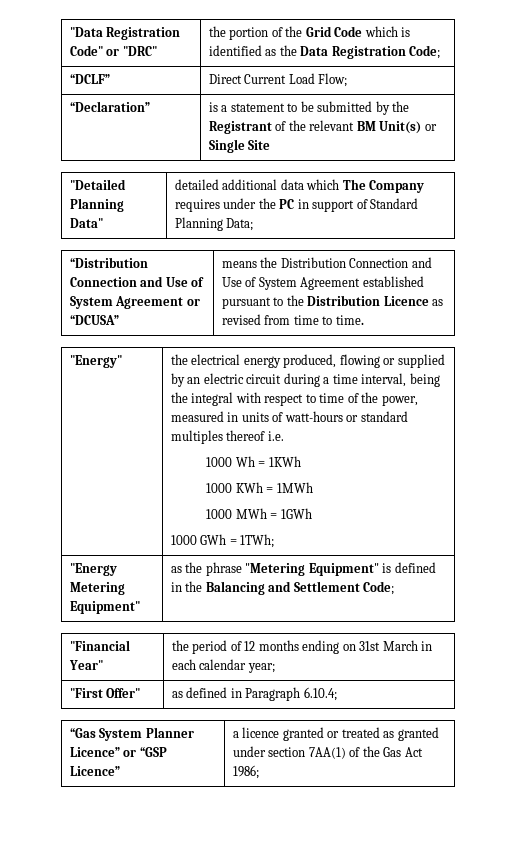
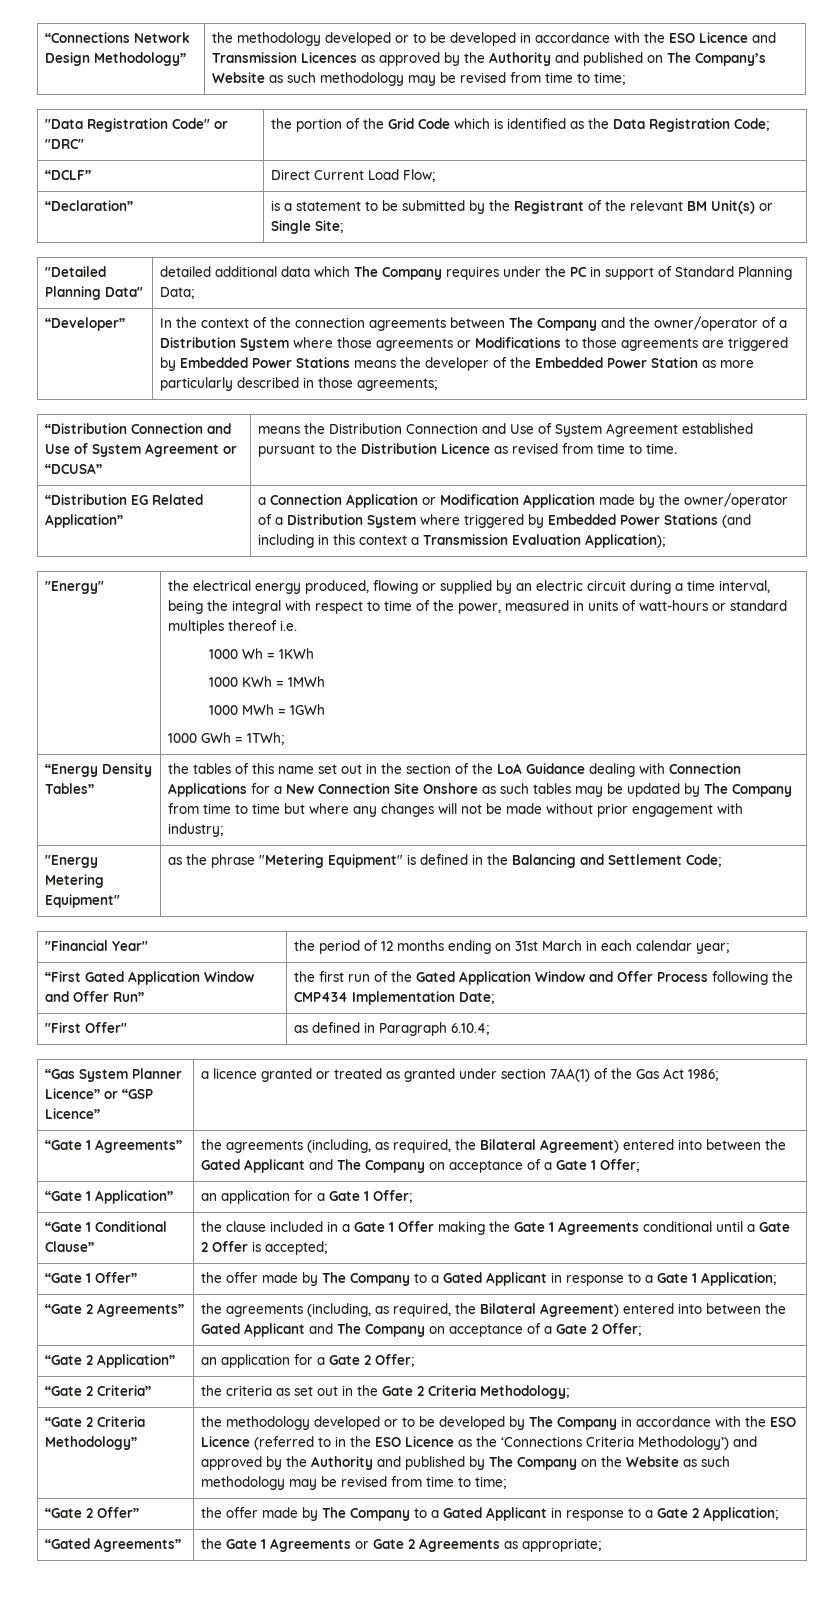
(69, 32) none -> [44,32,190,43] [44,52,186,66] [211,32,776,46] [211,52,766,66] [211,72,625,86] “Connections Network Design Methodology” | the methodology developed or to be developed in accordance with the ESO Licence and Transmission Licences as approved by the Authority and published on The Company’s Website as such methodology may be revised from time to time; //
[248,140,271,150] Site -> [314,220,343,233] Site;
(254, 224) none -> [44,317,125,331] [159,316,787,331] [159,337,788,351] [159,357,754,371] [159,377,437,391] // “Developer” | In the context of the connection agreements between The Company and the owner/operator of a Distribution System where those agreements or Modifications to those agreements are triggered by Embedded Power Stations means the developer of the Embedded Power Station as more particularly described in those agreements;
(364, 320) none -> [44,494,203,505] [44,514,123,528] [257,493,788,508] [257,514,751,528] [257,534,665,548] // “Distribution EG Related Application” | a Connection Application or Modification Application made by the owner/operator of a Distribution System where triggered by Embedded Power Stations (and including in this context a Transmission Evaluation Application);
(275, 541) none -> [44,763,152,777] [44,783,94,794] [167,763,741,777] [167,783,792,797] [167,803,743,817] [167,823,223,837] // “Energy Density Tables” | the tables of this name set out in the section of the LoA Guidance dealing with Connection Applications for a New Connection Site Onshore as such tables may be updated by The Company from time to time but where any changes will not be made without prior engagement with industry;
(275, 668) none -> [44,971,254,985] [44,991,144,1002] [293,971,793,985] [293,991,494,1005] // “First Gated Application Window and Offer Run” | the first run of the Gated Application Window and Offer Process following the CMP434 Implementation Date;
(259, 772) none -> [44,1139,182,1153] [200,1139,786,1153] [200,1159,639,1173] [44,1190,173,1204] [200,1190,412,1204] [44,1221,167,1232] [44,1241,94,1252] [200,1221,790,1235] [200,1241,327,1255] [44,1272,137,1283] [200,1272,776,1286] [44,1303,184,1317] [200,1303,786,1317] [200,1323,641,1337] [44,1354,175,1368] [200,1354,414,1368] [44,1385,151,1396] [200,1385,569,1399] [44,1416,145,1427] [44,1436,137,1450] [200,1416,796,1430] [200,1436,757,1450] [200,1456,730,1470] [200,1476,506,1490] [44,1507,139,1518] [200,1507,778,1521] [44,1538,181,1552] [200,1538,601,1552] // “Gate 1 Agreements” | the agreements (including, as required, the Bilateral Agreement) entered into between the Gated Applicant and The Company on acceptance of a Gate 1 Offer; // “Gate 1 Application” | an application for a Gate 1 Offer; // “Gate 1 Conditional Clause” | the clause included in a Gate 1 Offer making the Gate 1 Agreements conditional until a Gate 2 Offer is accepted; // “Gate 1 Offer” | the offer made by The Company to a Gated Applicant in response to a Gate 1 Application; // “Gate 2 Agreements” | the agreements (including, as required, the Bilateral Agreement) entered into between the Gated Applicant and The Company on acceptance of a Gate 2 Offer; // “Gate 2 Application” | an application for a Gate 2 Offer; // “Gate 2 Criteria” | the criteria as set out in the Gate 2 Criteria Methodology; // “Gate 2 Criteria Methodology” | the methodology developed or to be developed by The Company in accordance with the ESO Licence (referred to in the ESO Licence as the ‘Connections Criteria Methodology’) and approved by the Authority and published by The Company on the Website as such methodology may be revised from time to time; // “Gate 2 Offer” | the offer made by The Company to a Gated Applicant in response to a Gate 2 Application; // “Gated Agreements” | the Gate 1 Agreements or Gate 2 Agreements as appropriate;

